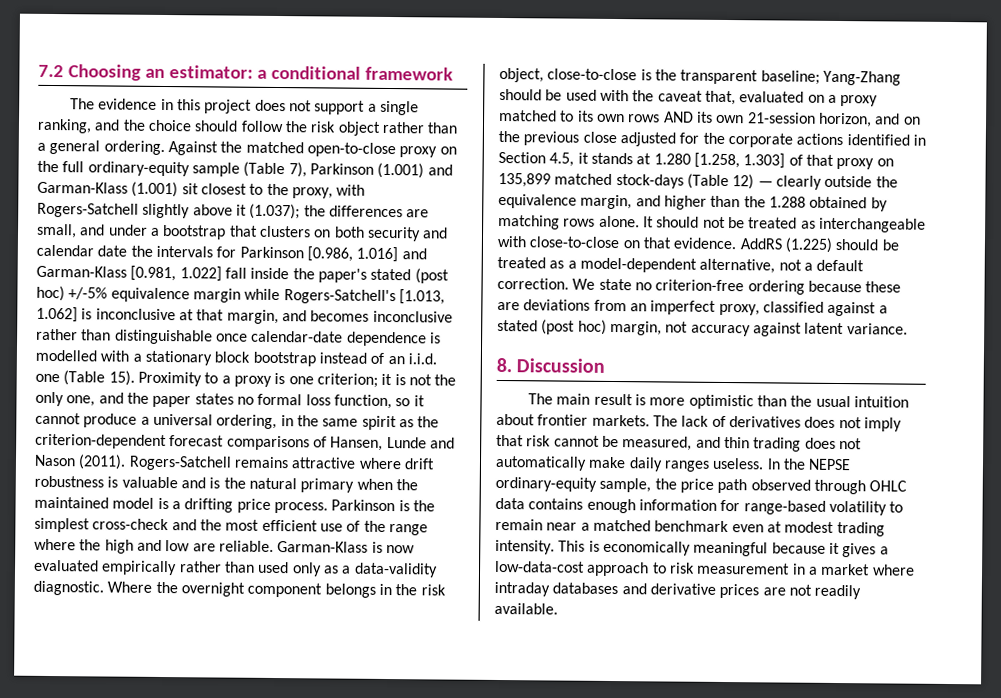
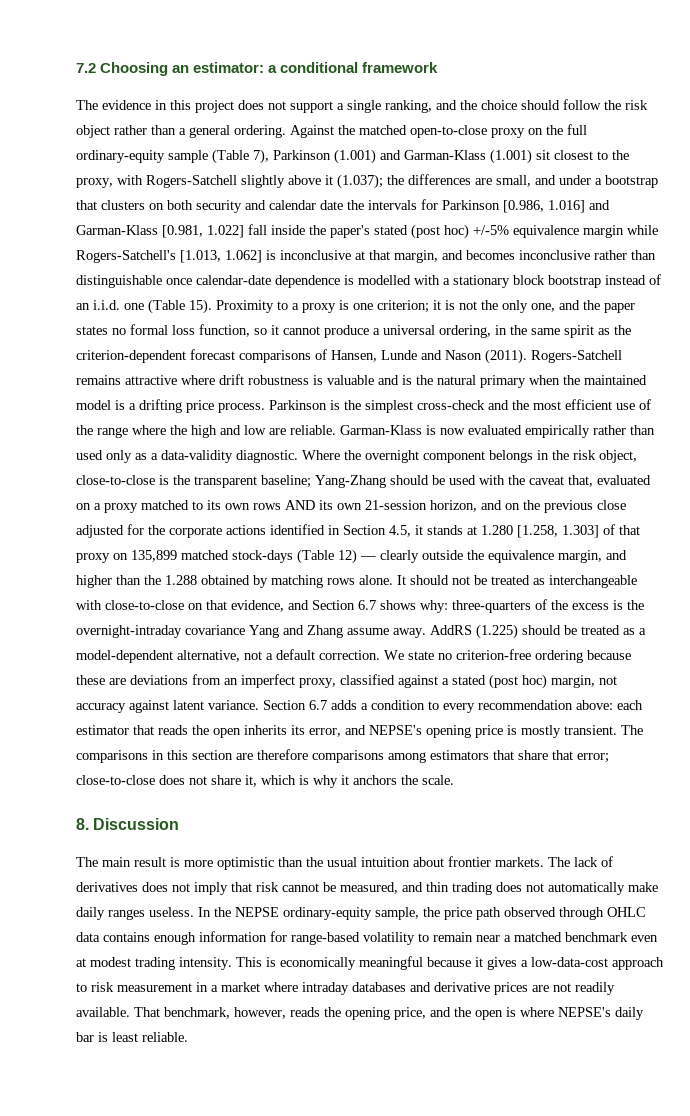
[673,237,737,250] evidence. -> [231,599,644,613] [76,625,426,638] evidence, and Section 6.7 shows why: three-quarters of the excess is the overnight-intraday covariance Yang and Zhang assume away.
(908, 329) none -> [263,700,643,713] [76,725,643,738] [76,749,609,763] [76,775,454,788] Section 6.7 adds a condition to every recommendation above: each estimator that reads the open inherits its error, and NEPSE's opening price is mostly transient. The comparisons in this section are therefore comparisons among estimators that share that error; close-to-close does not share it, which is why it anchors the scale.
(558, 608) none -> [134,1007,644,1020] [76,1032,188,1042] That benchmark, however, reads the opening price, and the open is where NEPSE's daily bar is least reliable.

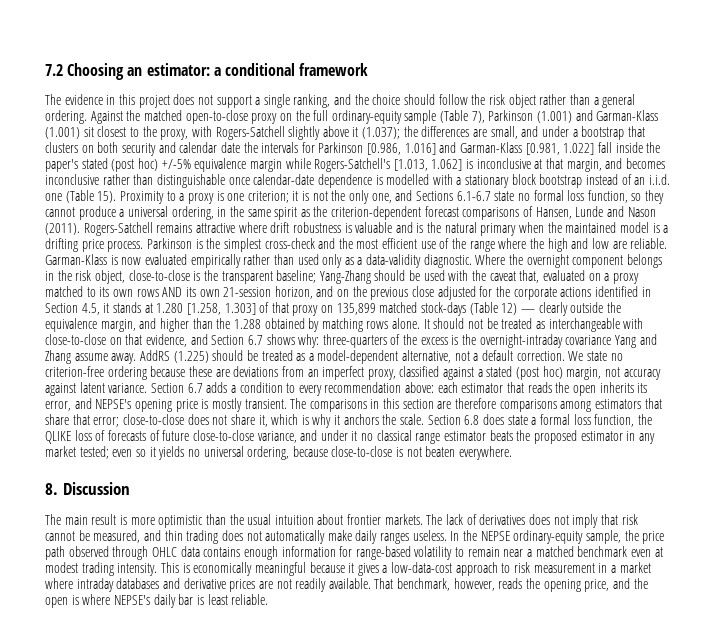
[583,300,635,313] [76,326,108,335] the paper states -> [415,191,515,201] Sections 6.1-6.7 state
[271,325,279,335] it -> [645,190,665,204] they
(454, 780) none -> [427,414,652,427] [45,430,655,444] [45,446,513,460] Section 6.8 does state a formal loss function, the QLIKE loss of forecasts of future close-to-close variance, and under it no classical range estimator beats the proposed estimator in any market tested; even so it yields no universal ordering, because close-to-close is not beaten everywhere.

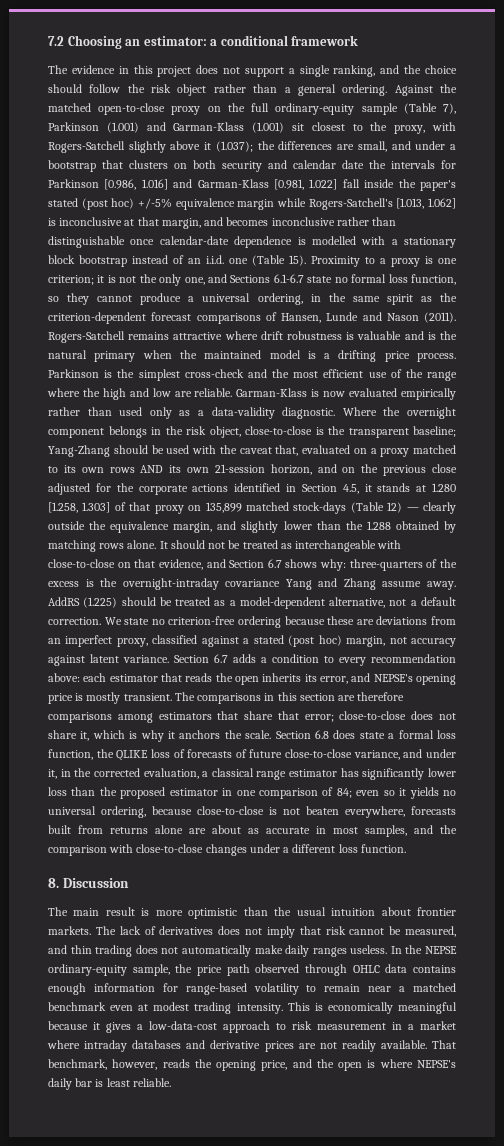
[159,318,189,332] higher -> [241,521,312,533] slightly lower
[351,430,655,444] [45,446,109,459] it no classical range estimator beats the proposed estimator in any market tested; -> [48,768,456,780] [48,787,352,799] it, in the corrected evaluation, a classical range estimator has significantly lower loss than the proposed estimator in one comparison of 84;
[459,446,513,460] everywhere. -> [345,806,456,818] [48,825,457,837] [48,844,406,856] everywhere, forecasts built from returns alone are about as accurate in most samples, and the comparison with close-to-close changes under a different loss function.

